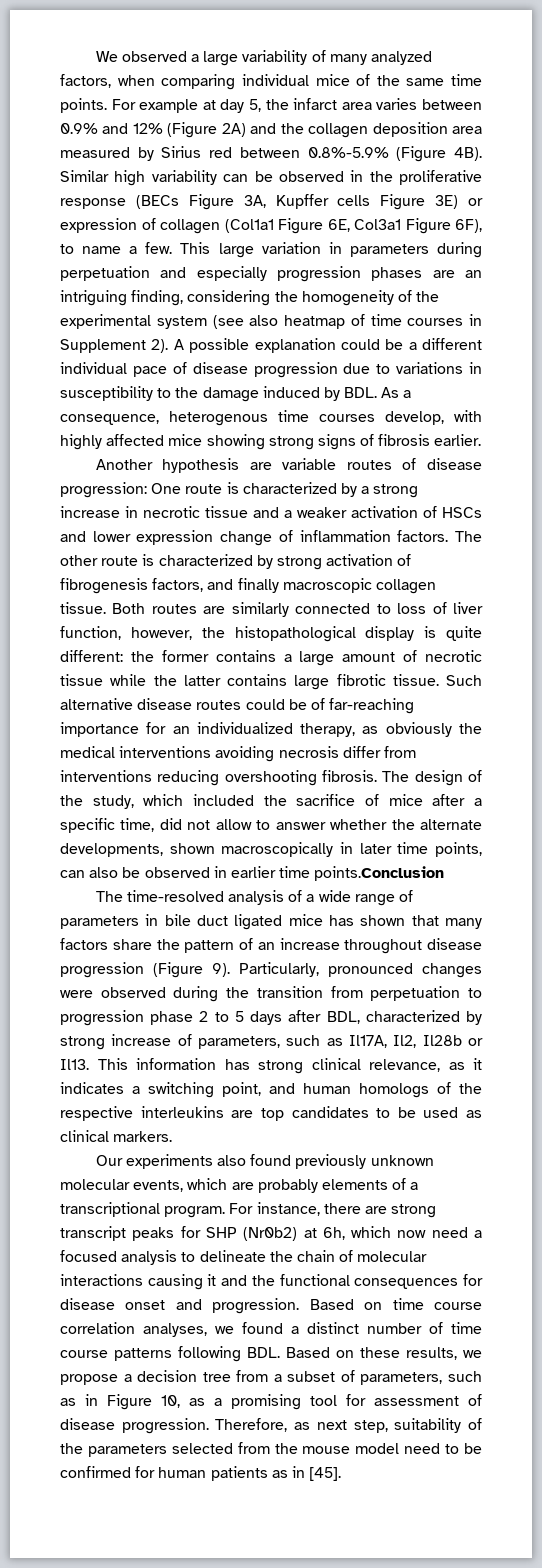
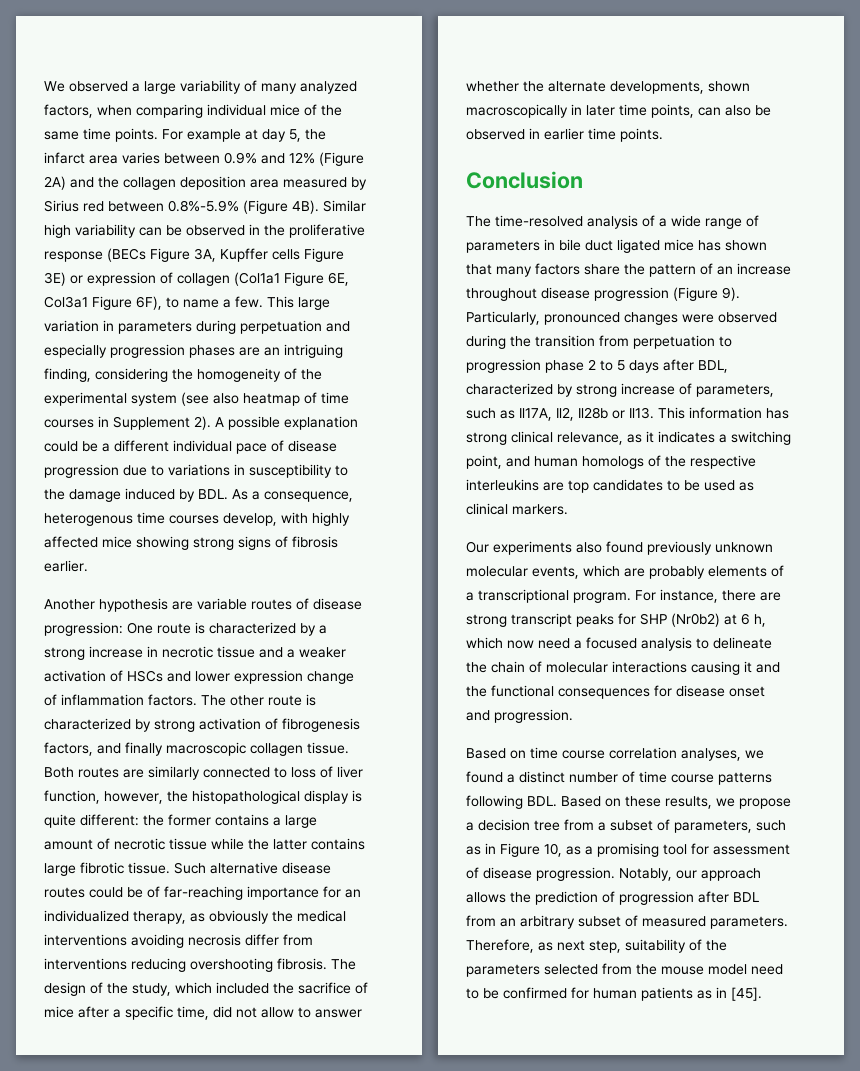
[314,866,445,881] points.Conclusion -> [620,128,663,142] [466,171,583,189] points. // Conclusion
[322,1227,345,1240] 6h, -> [741,613,766,627] 6 h,
(300, 1306) none -> (573, 716) //
(209, 1426) none -> [619,868,761,881] [466,891,759,905] [466,915,788,929] Notably, our approach allows the prediction of progression after BDL from an arbitrary subset of measured parameters.

